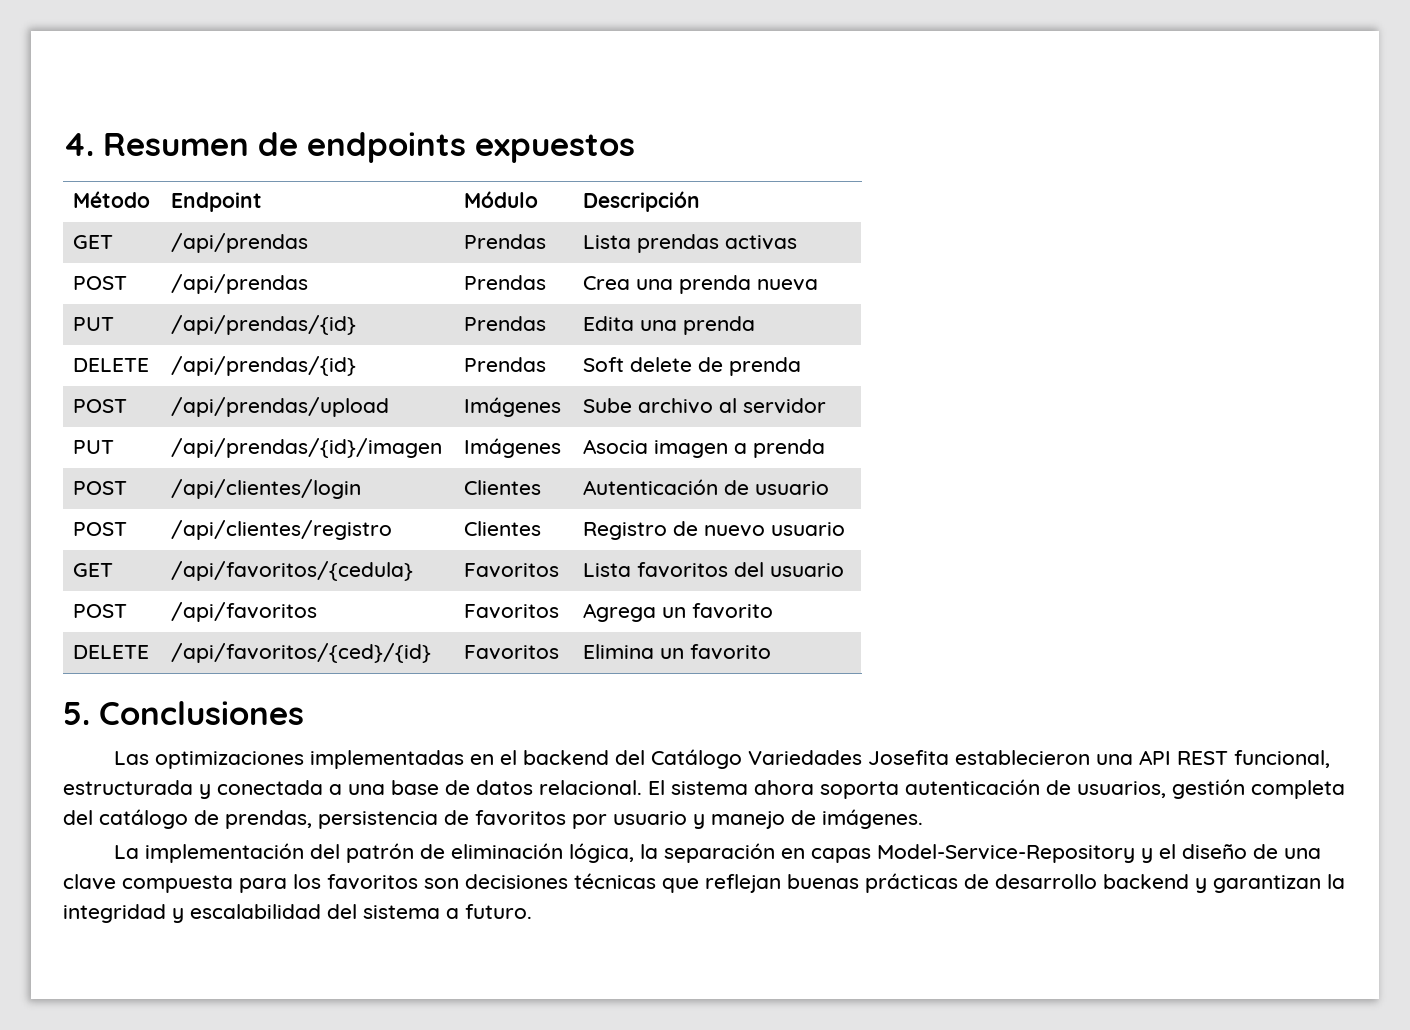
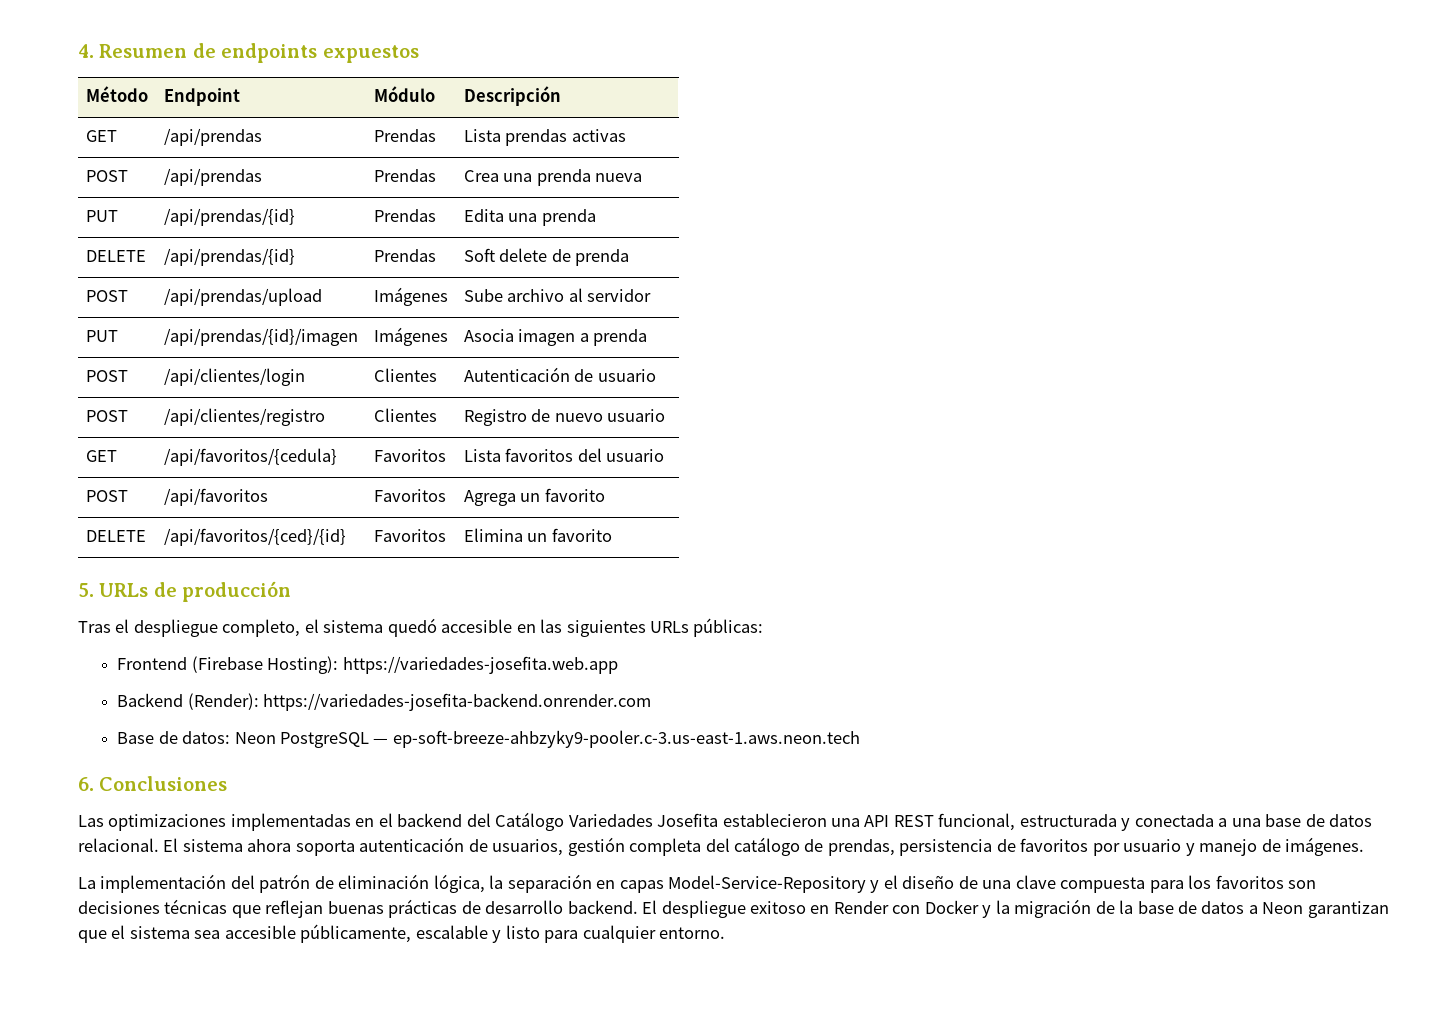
(90, 713) none -> [99,581,292,602] [78,618,764,637] [117,656,618,674] [117,693,652,711] [117,730,860,748] [78,777,94,791] URLs de producción // Tras el despliegue completo, el sistema quedó accesible en las siguientes URLs públicas: // Frontend (Firebase Hosting): https://variedades-josefita.web.app // Backend (Render): https://variedades-josefita-backend.onrender.com // Base de datos: Neon PostgreSQL — ep-soft-breeze-ahbzyky9-pooler.c-3.us-east-1.aws.neon.tech // 6.
[1103,874,1345,893] [63,904,532,923] backend y garantizan la integridad y escalabilidad del sistema a futuro. -> [567,899,1389,918] [78,924,726,943] backend. El despliegue exitoso en Render con Docker y la migración de la base de datos a Neon garantizan que el sistema sea accesible públicamente, escalable y listo para cualquier entorno.

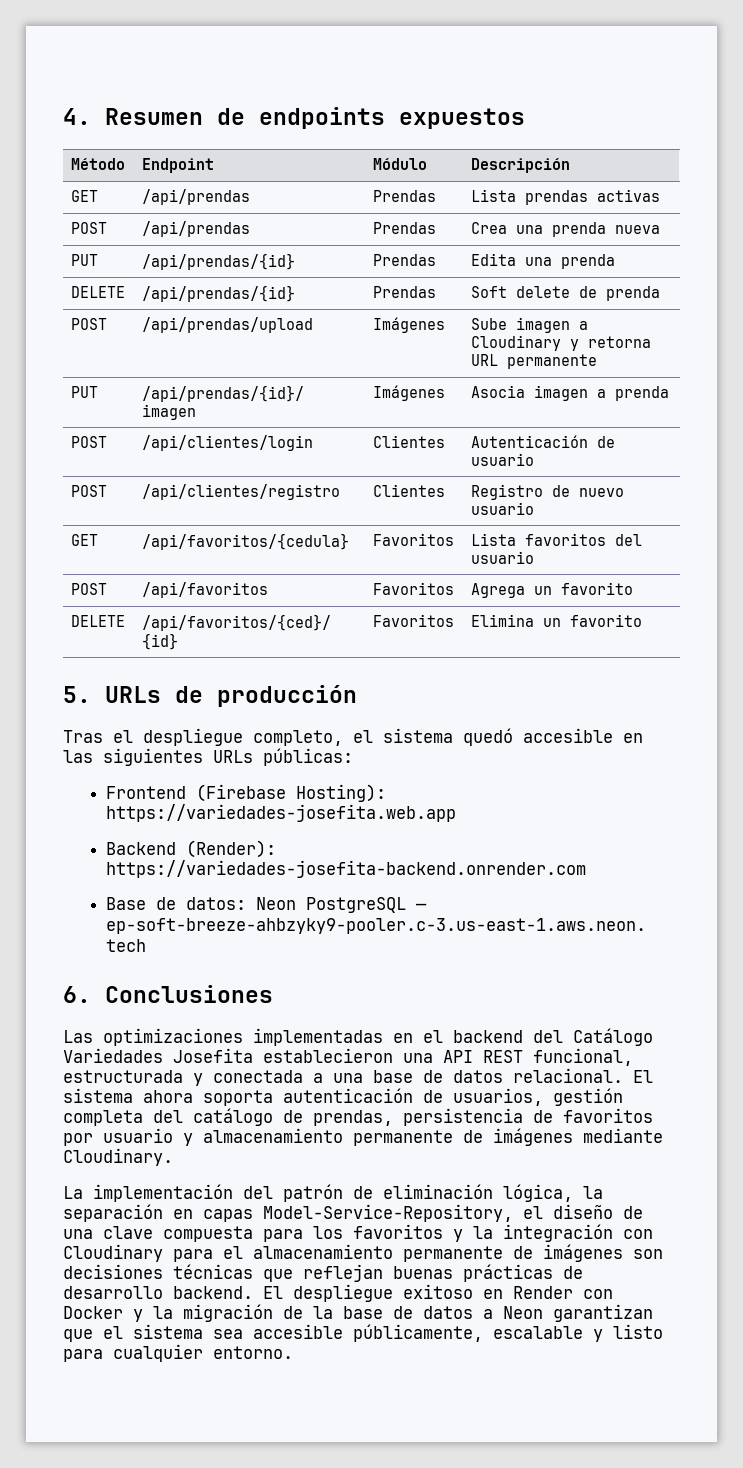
[507,288,651,302] archivo al servidor -> [516,317,589,333] [471,335,652,351] [471,354,598,369] imagen a Cloudinary y retorna URL permanente
[1199,837,1365,856] manejo de imágenes. -> [203,1128,663,1146] [63,1148,173,1166] almacenamiento permanente de imágenes mediante Cloudinary.
[668,875,880,893] Model-Service-Repository y -> [263,1204,513,1222] Model-Service-Repository,
(1284, 882) none -> [453,1224,653,1242] [63,1244,623,1262] y la integración con Cloudinary para el almacenamiento permanente de imágenes

